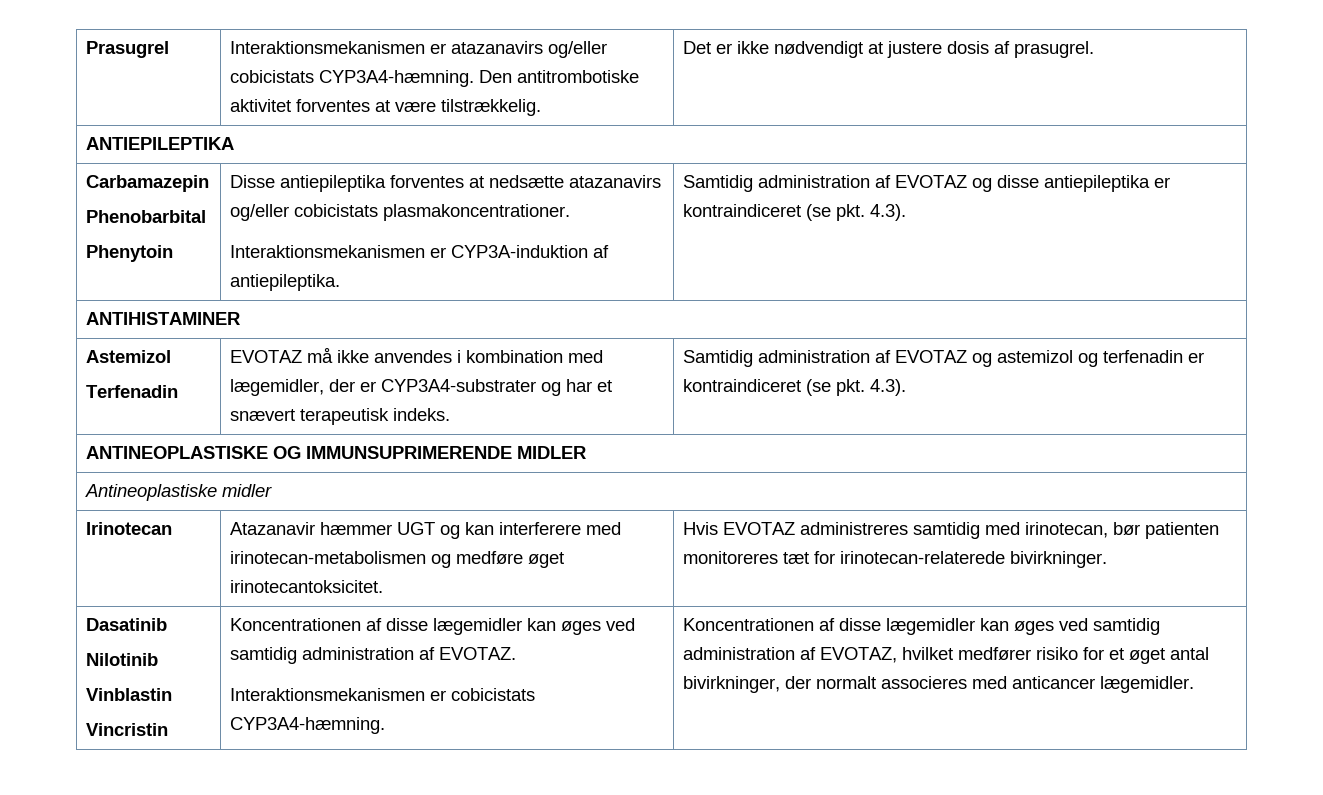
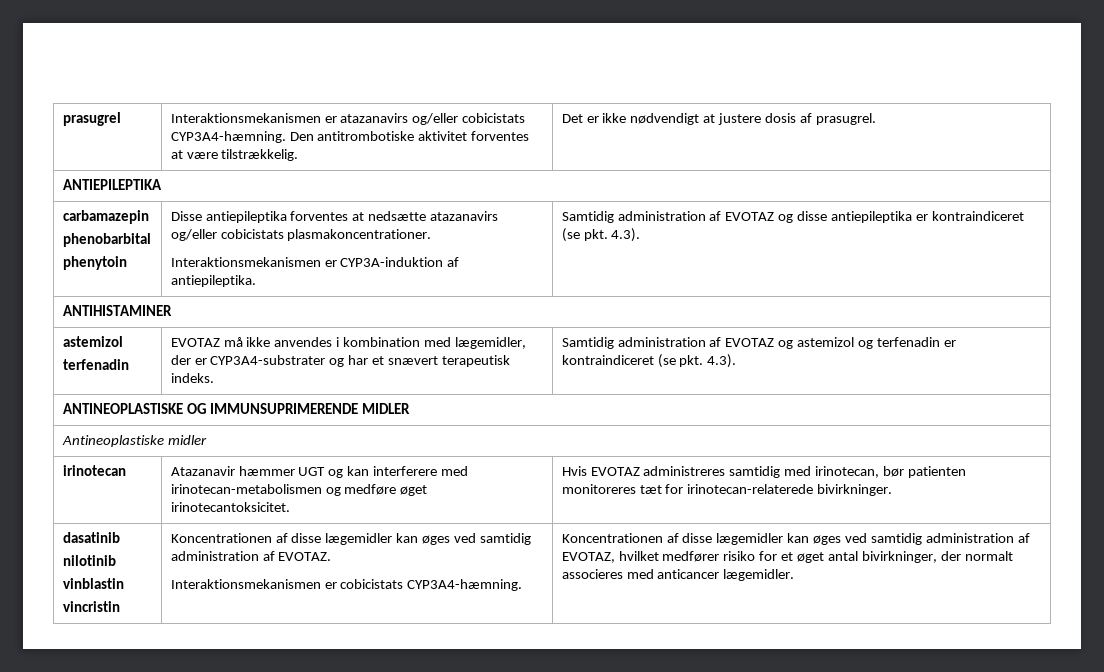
[86,41,170,58] Prasugrel -> [62,112,121,126] prasugrel
[86,175,210,192] [86,210,207,223] [86,245,174,262] Carbamazepin // Phenobarbital // Phenytoin -> [62,210,149,224] [62,233,151,247] [62,256,127,270] carbamazepin // phenobarbital // phenytoin
[86,350,172,363] [86,385,179,398] Astemizol // Terfenadin -> [62,336,123,347] [62,359,129,370] astemizol // terfenadin
[86,522,173,535] Irinotecan -> [62,465,126,476] irinotecan
[86,618,168,631] [86,653,159,666] [86,688,173,701] [86,723,169,736] Dasatinib // Nilotinib // Vinblastin // Vincristin -> [62,532,120,543] [62,555,116,566] [62,578,124,589] [62,601,120,612] dasatinib // nilotinib // vinblastin // vincristin

